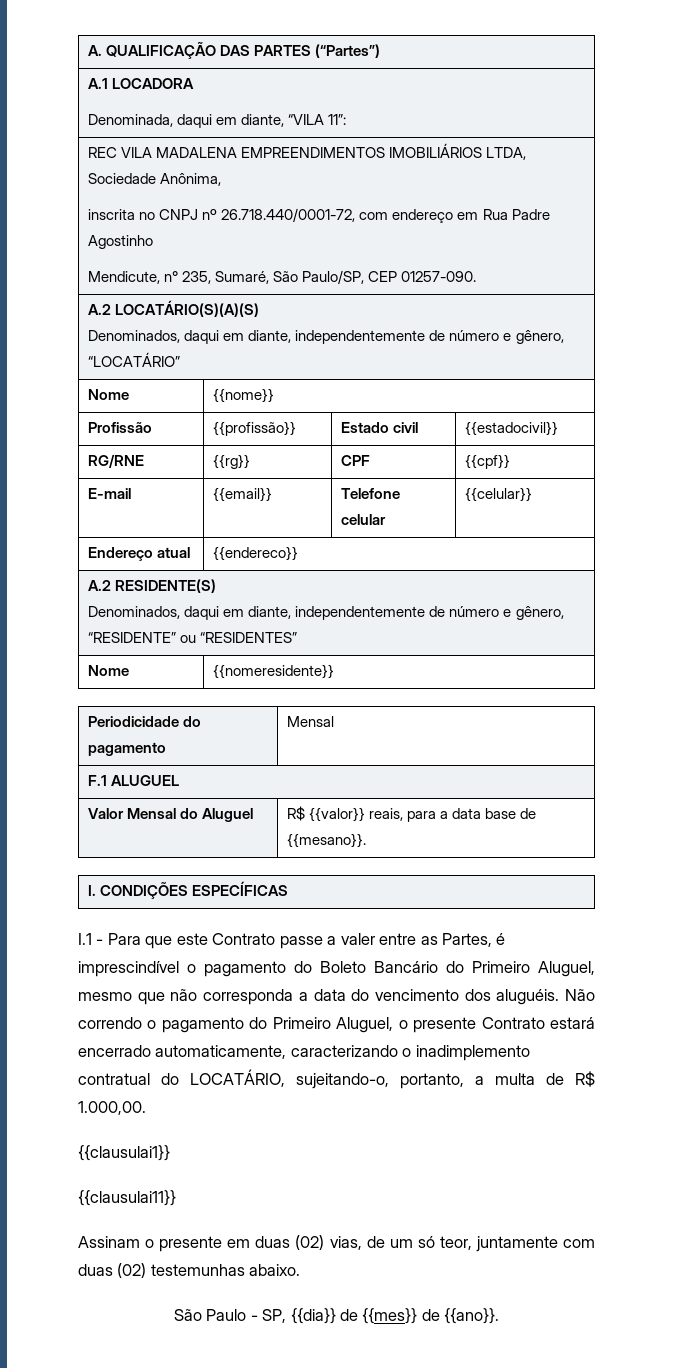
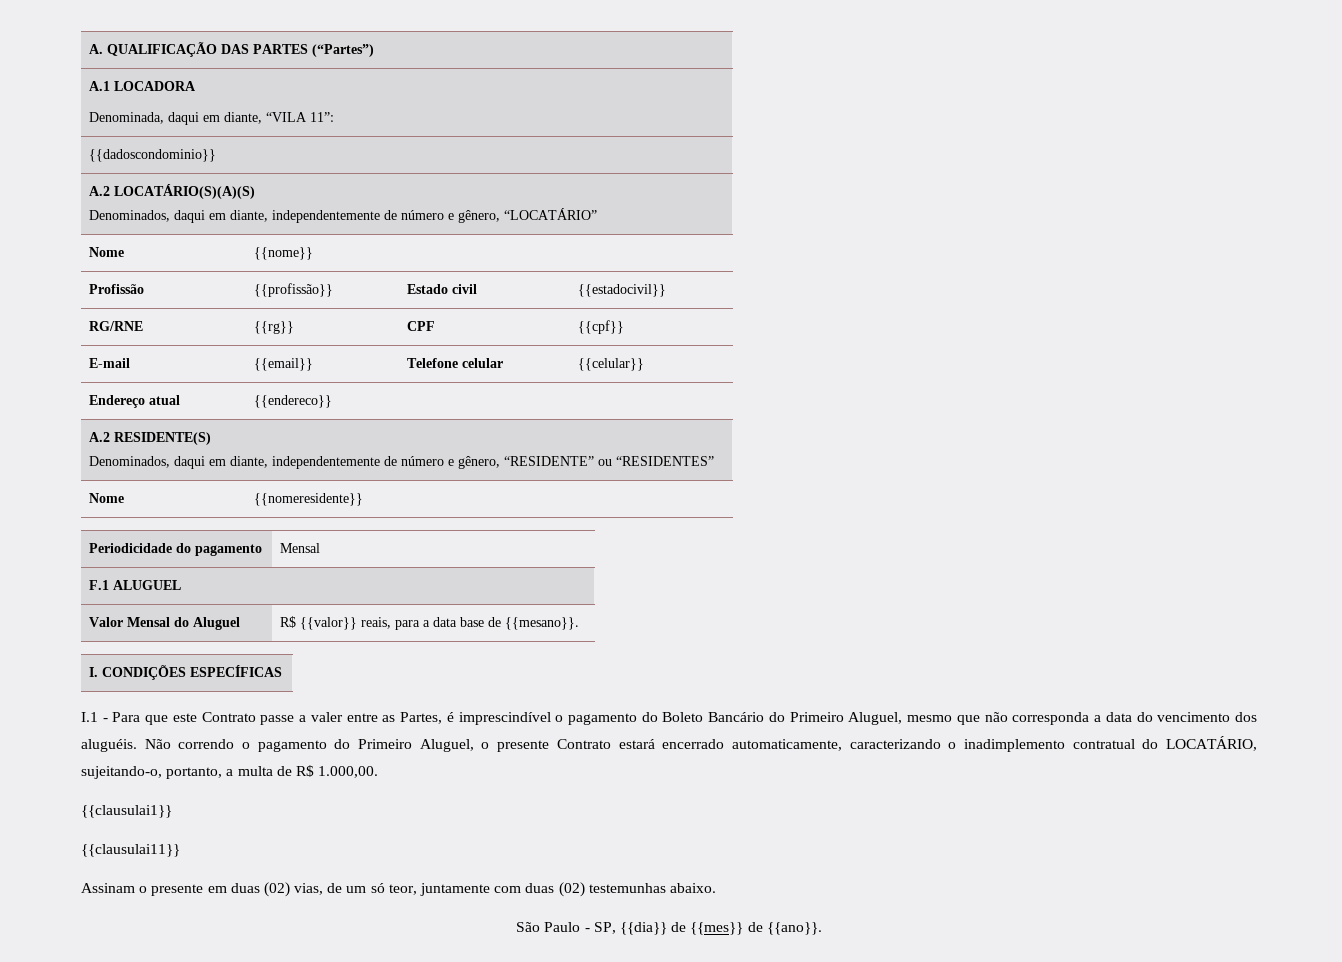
[88,143,527,160] [88,173,222,186] [88,208,550,223] [88,235,154,249] [88,270,477,284] REC VILA MADALENA EMPREENDIMENTOS IMOBILIÁRIOS LTDA, Sociedade Anônima, // inscrita no CNPJ nº 26.718.440/0001-72, com endereço em Rua Padre Agostinho // Mendicute, n° 235, Sumaré, São Paulo/SP, CEP 01257-090. -> [88,149,216,162] {{dadoscondominio}}

